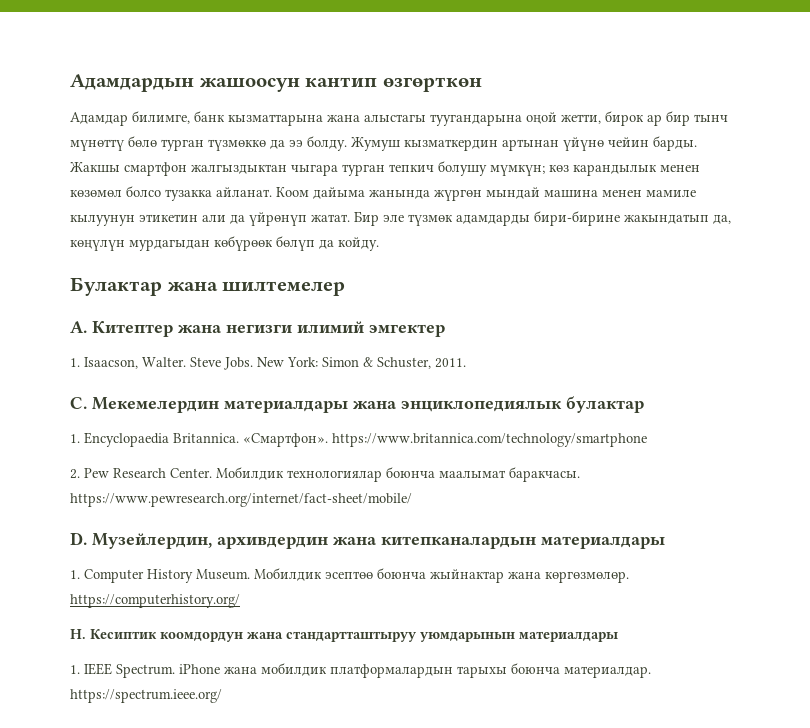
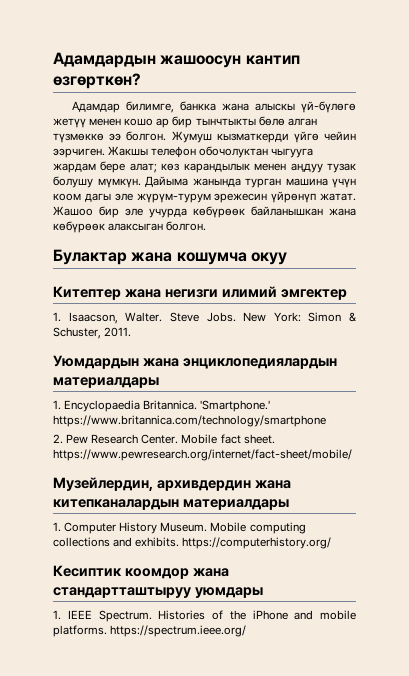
[382,77,482,92] өзгөрткөн -> [53,73,141,89] өзгөрткөн?
[194,111,728,126] [70,136,697,151] [70,161,700,176] [70,186,696,201] [70,211,731,226] [70,236,379,251] банк кызматтарына жана алыстагы туугандарына оңой жетти, бирок ар бир тынч мүнөттү бөлө турган түзмөккө да ээ болду. Жумуш кызматкердин артынан үйүнө чейин барды. Жакшы смартфон жалгыздыктан чыгара турган тепкич болушу мүмкүн; көз карандылык менен көзөмөл болсо тузакка айланат. Коом дайыма жанында жүргөн мындай машина менен мамиле кылуунун этикетин али да үйрөнүп жатат. Бир эле түзмөк адамдарды бири-бирине жакындатып да, көңүлүн мурдагыдан көбүрөөк бөлүп да койду. -> [179,101,356,113] [53,116,317,128] [53,131,356,143] [53,146,314,158] [53,161,356,173] [53,176,356,188] [53,191,356,203] [53,206,356,218] [53,221,207,233] банкка жана алыскы үй-бүлөгө жетүү менен кошо ар бир тынчтыкты бөлө алган түзмөккө ээ болгон. Жумуш кызматкерди үйгө чейин ээрчиген. Жакшы телефон обочолуктан чыгууга жардам бере алат; көз карандылык менен аңдуу тузак болушу мүмкүн. Дайыма жанында турган машина үчүн коом дагы эле жүрүм-турум эрежесин үйрөнүп жатат. Жашоо бир эле учурда көбүрөөк байланышкан жана көбүрөөк алаксыган болгон.
[222,281,346,296] [70,321,87,333] шилтемелер // A. -> [176,252,287,265] кошумча окуу //
[70,396,644,413] C. Мекемелердин материалдары жана энциклопедиялык булактар -> [53,355,337,369] [53,377,159,388] Уюмдардын жана энциклопедиялардын материалдары
[243,433,328,447] «Смартфон». -> [200,400,271,412] 'Smartphone.'
[216,467,580,482] Мобилдик технологиялар боюнча маалымат баракчасы. -> [181,434,275,444] Mobile fact sheet.
[70,532,87,545] D. -> (352, 455) none
[254,568,629,583] [70,594,240,608] [70,629,618,642] [70,663,651,678] Мобилдик эсептөө боюнча жыйнактар жана көргөзмөлөр. https://computerhistory.org/ // H. Кесиптик коомдордун жана стандартташтыруу уюмдарынын материалдары // 1. IEEE Spectrum. iPhone жана мобилдик платформалардын тарыхы боюнча материалдар. -> [210,522,306,534] [53,537,332,549] [53,565,229,579] [53,587,263,598] [53,610,356,622] [53,625,107,637] Mobile computing collections and exhibits. https://computerhistory.org/ // Кесиптик коомдор жана стандартташтыруу уюмдары // 1. IEEE Spectrum. Histories of the iPhone and mobile platforms.

